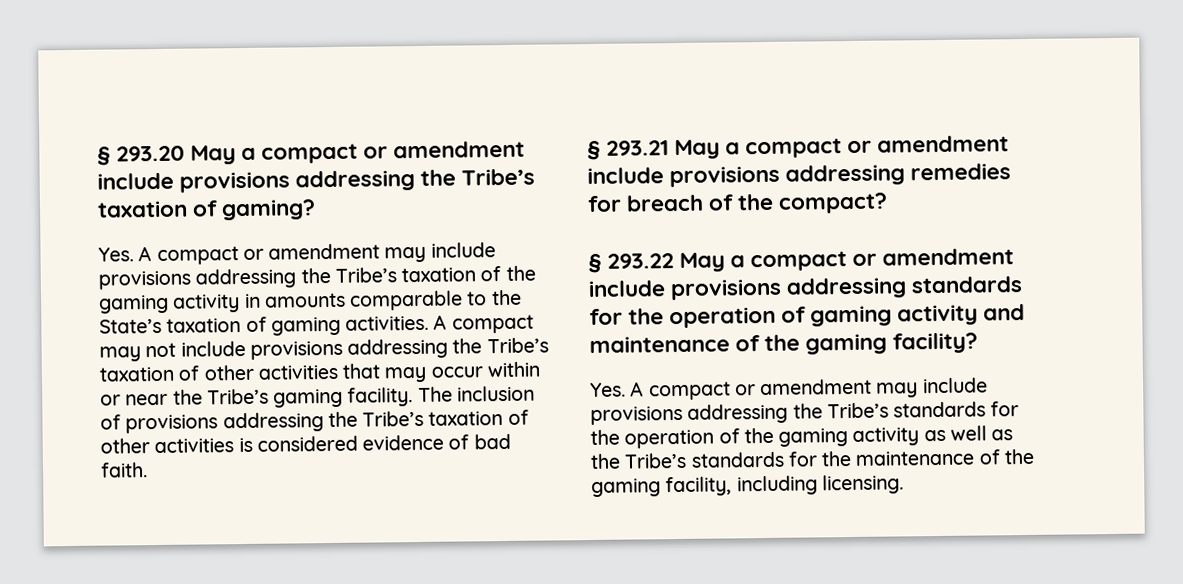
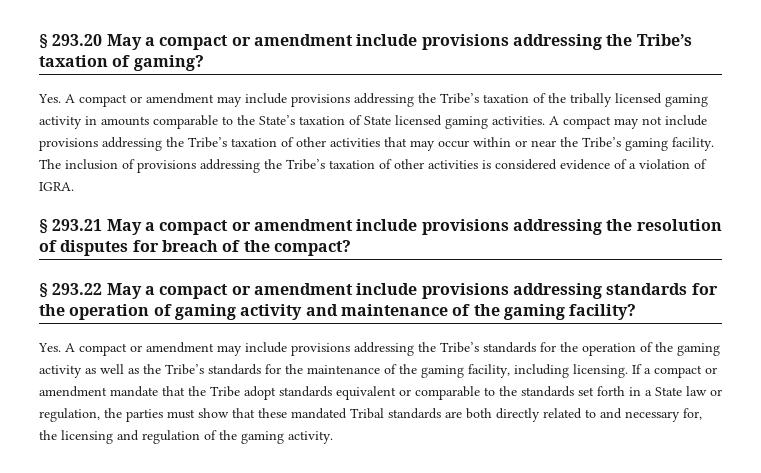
(536, 273) none -> [570,93,662,107] tribally licensed
(267, 324) none -> [364,115,442,126] State licensed
[473,433,511,450] [100,462,148,478] bad faith. -> [629,159,707,169] [39,182,74,191] a violation of IGRA.
[910,163,1012,181] remedies -> [606,219,722,231] [39,240,129,256] the resolution of disputes
(904, 484) none -> [632,364,717,378] [39,386,722,400] [39,408,702,422] [39,430,333,444] If a compact or amendment mandate that the Tribe adopt standards equivalent or comparable to the standards set forth in a State law or regulation, the parties must show that these mandated Tribal standards are both directly related to and necessary for, the licensing and regulation of the gaming activity.

